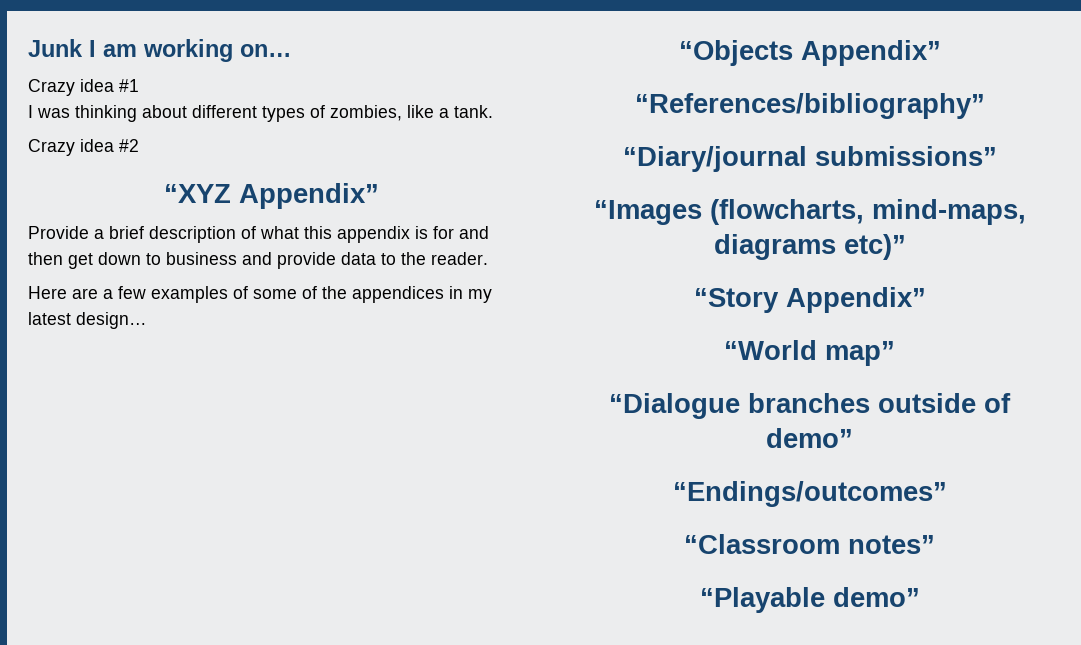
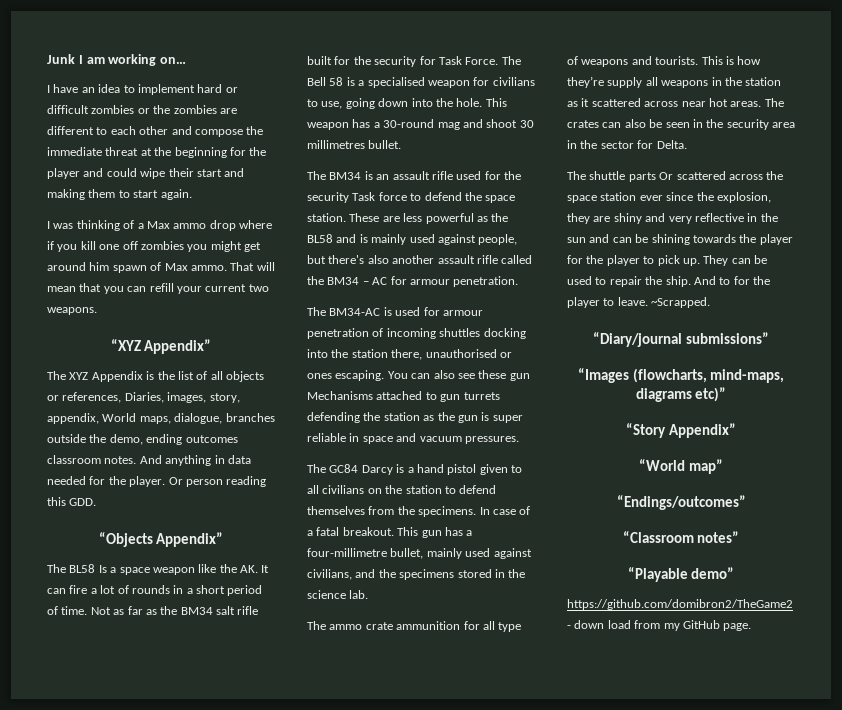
[28,79,139,96] [28,105,493,122] [28,139,139,156] [164,183,379,209] [28,226,489,243] [28,252,488,269] [28,286,492,303] [28,312,147,329] [678,40,941,66] [634,93,985,119] Crazy idea #1 // I was thinking about different types of zombies, like a tank. // Crazy idea #2 // “XYZ Appendix” // Provide a brief description of what this appendix is for and then get down to business and provide data to the reader. // Here are a few examples of some of the appendices in my latest design… // “Objects Appendix” // “References/bibliography” -> [47,84,238,95] [47,105,237,114] [47,126,264,137] [47,147,267,158] [47,168,245,179] [47,189,192,200] [47,220,272,231] [47,241,261,252] [47,262,275,273] [47,283,269,294] [47,307,97,315] [110,339,212,354] [47,371,264,382] [47,392,240,403] [47,413,275,424] [47,434,238,445] [47,455,251,466] [47,476,267,487] [47,497,97,506] [98,532,224,547] [47,564,270,575] [47,585,263,596] [47,606,259,615] [307,56,521,67] [307,77,535,88] [307,98,507,109] [307,119,534,130] [307,140,402,149] [307,171,521,180] [307,192,516,203] [307,213,509,224] [307,234,518,245] [307,255,533,264] [307,276,519,287] [307,307,483,316] [307,328,526,339] [307,349,512,360] [307,370,530,381] [307,391,500,402] [307,412,523,423] [307,433,519,444] [307,464,522,475] [307,485,497,494] [307,506,531,517] [307,527,473,538] [307,548,532,559] [307,569,526,580] [307,590,369,599] [307,621,522,632] [567,56,762,67] [567,76,782,88] [567,98,784,107] [567,119,795,130] [567,140,687,149] [567,171,784,182] [567,192,771,203] [567,213,778,224] [567,234,793,245] [567,255,767,266] [567,276,770,287] [567,297,711,308] I have an idea to implement hard or difficult zombies or the zombies are different to each other and compose the immediate threat at the beginning for the player and could wipe their start and making them to start again. // I was thinking of a Max ammo drop where if you kill one off zombies you might get around him spawn of Max ammo. That will mean that you can refill your current two weapons. // “XYZ Appendix” // The XYZ Appendix is the list of all objects or references, Diaries, images, story, appendix, World maps, dialogue, branches outside the demo, ending outcomes classroom notes. And anything in data needed for the player. Or person reading this GDD. // “Objects Appendix” // The BL58 Is a space weapon like the AK. It can fire a lot of rounds in a short period of time. Not as far as the BM34 salt rifle built for the security for Task Force. The Bell 58 is a specialised weapon for civilians to use, going down into the hole. This weapon has a 30-round mag and shoot 30 millimetres bullet. // The BM34 is an assault rifle used for the security Task force to defend the space station. These are less powerful as the BL58 and is mainly used against people, but there's also another assault rifle called the BM34 – AC for armour penetration. // The BM34-AC is used for armour penetration of incoming shuttles docking into the station there, unauthorised or ones escaping. You can also see these gun Mechanisms attached to gun turrets defending the station as the gun is super reliable in space and vacuum pressures. // The GC84 Darcy is a hand pistol given to all civilians on the station to defend themselves from the specimens. In case of a fatal breakout. This gun has a four-millimetre bullet, mainly used against civilians, and the specimens stored in the science lab. // The ammo crate ammunition for all type of weapons and tourists. This is how they’re supply all weapons in the station as it scattered across near hot areas. The crates can also be seen in the security area in the sector for Delta. // The shuttle parts Or scattered across the space station ever since the explosion, they are shiny and very reflective in the sun and can be shining towards the player for the player to pick up. They can be used to repair the ship. And to for the player to leave. ~Scrapped.
[609,393,1011,419] [766,428,853,448] // “Dialogue branches outside of demo” -> (723, 466) none
(920, 597) none -> [567,599,793,610] [567,620,752,631] // https://github.com/domibron2/TheGame2 - down load from my GitHub page.

